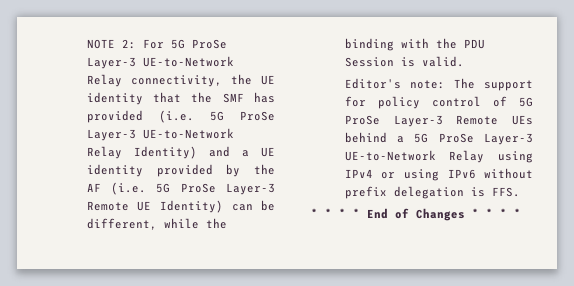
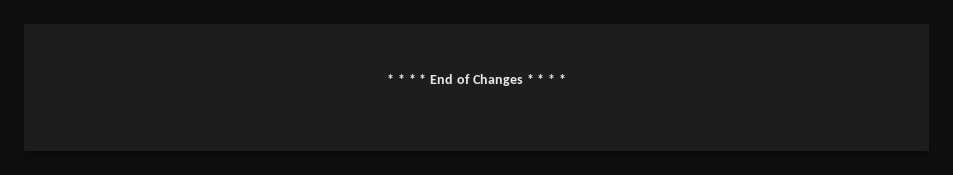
[86,39,227,49] [86,56,234,69] [86,74,275,87] [86,92,276,105] [86,110,275,123] [86,128,234,141] [86,146,276,159] [86,164,275,177] [86,182,275,195] [86,200,275,213] [86,218,227,230] [344,38,485,51] [344,56,464,67] [344,78,533,91] [344,96,533,109] [344,115,533,127] [344,132,533,145] [344,150,533,163] [344,168,533,181] [344,186,520,199] NOTE 2: For 5G ProSe Layer-3 UE-to-Network Relay connectivity, the UE identity that the SMF has provided (i.e. 5G ProSe Layer-3 UE-to-Network Relay Identity) and a UE identity provided by the AF (i.e. 5G ProSe Layer-3 Remote UE Identity) can be different, while the binding with the PDU Session is valid. // Editor's note: The support for policy control of 5G ProSe Layer-3 Remote UEs behind a 5G ProSe Layer-3 UE-to-Network Relay using IPv4 or using IPv6 without prefix delegation is FFS. // -> (387, 79) none

